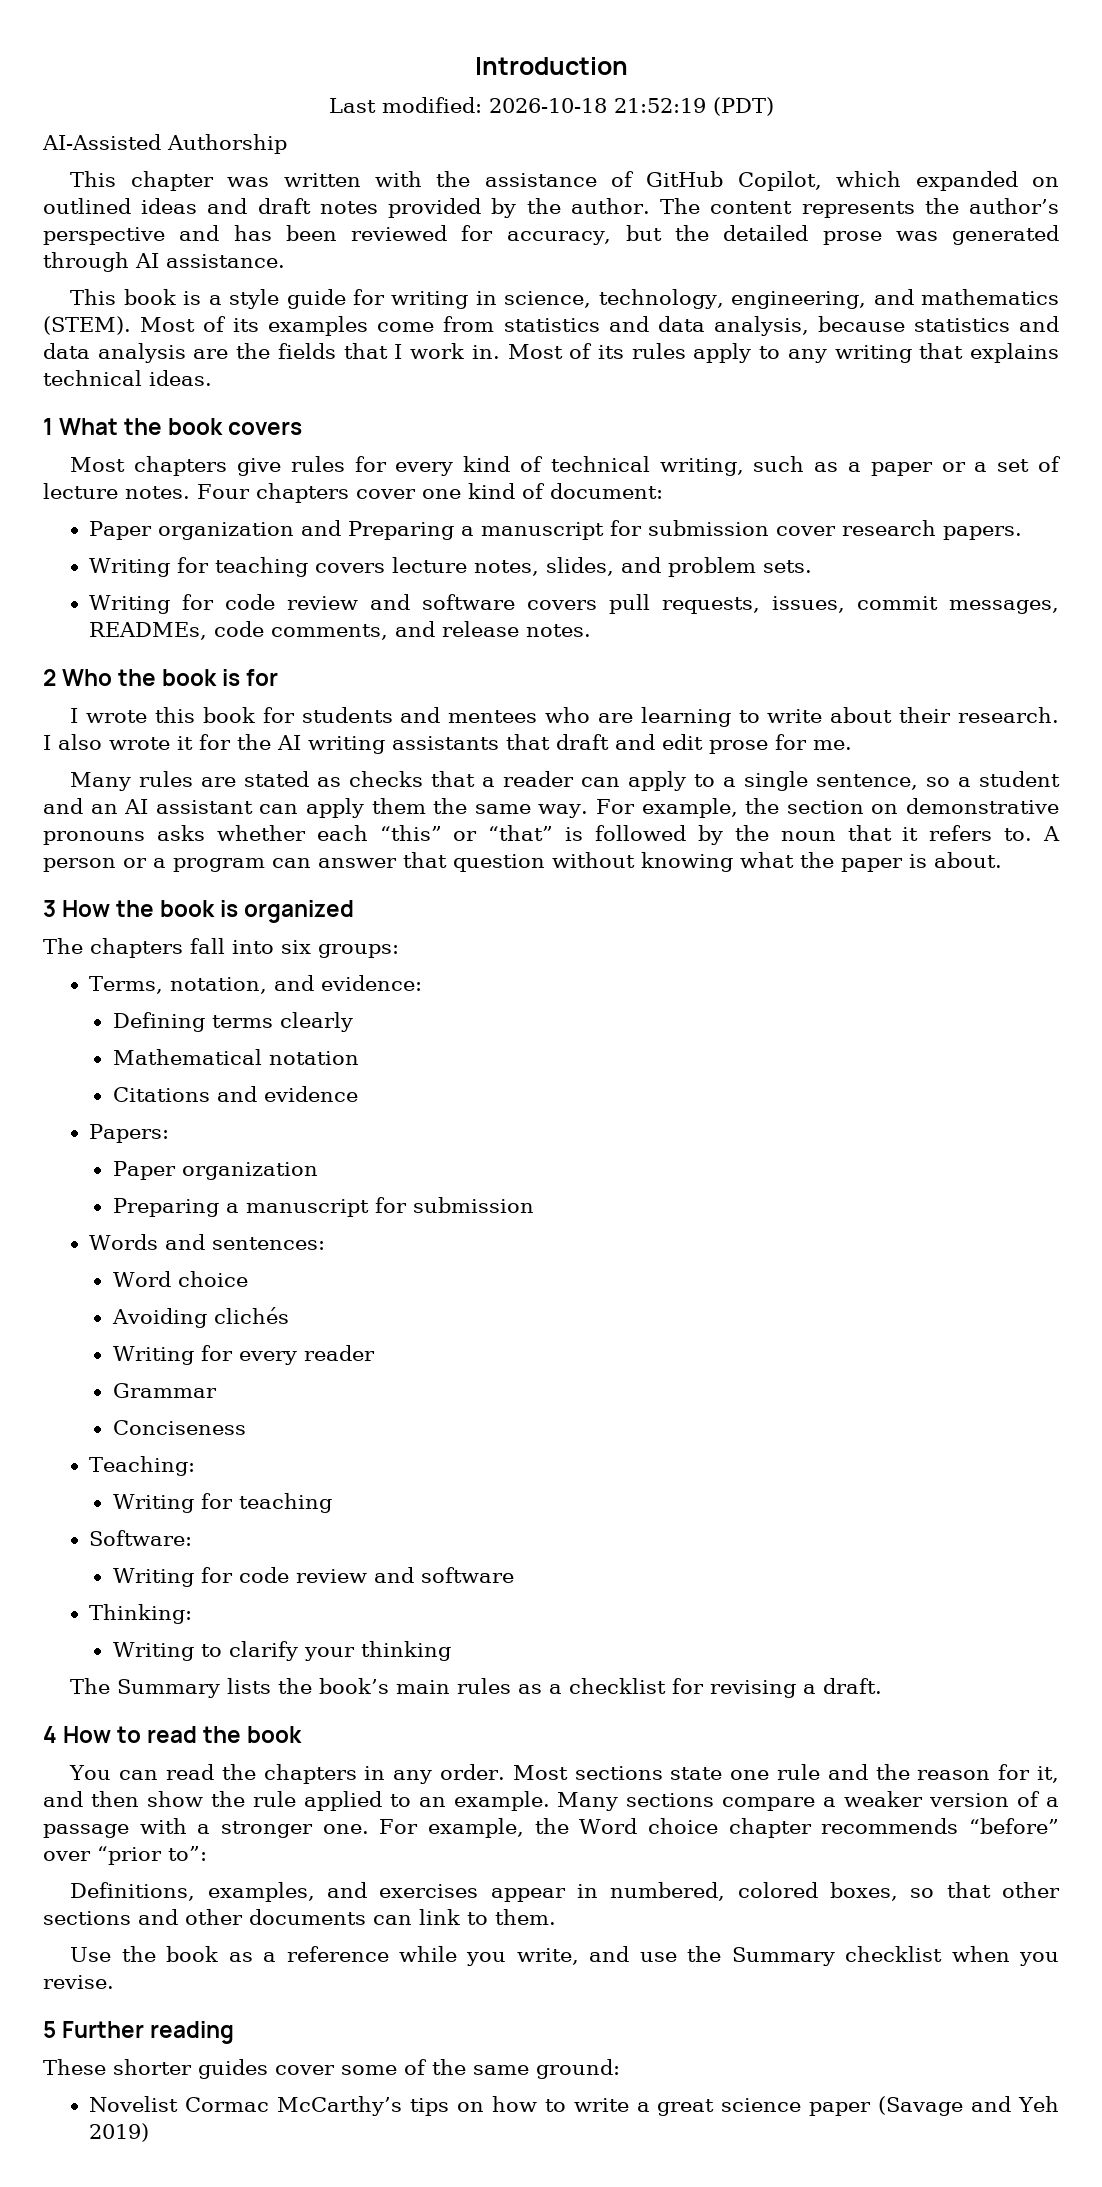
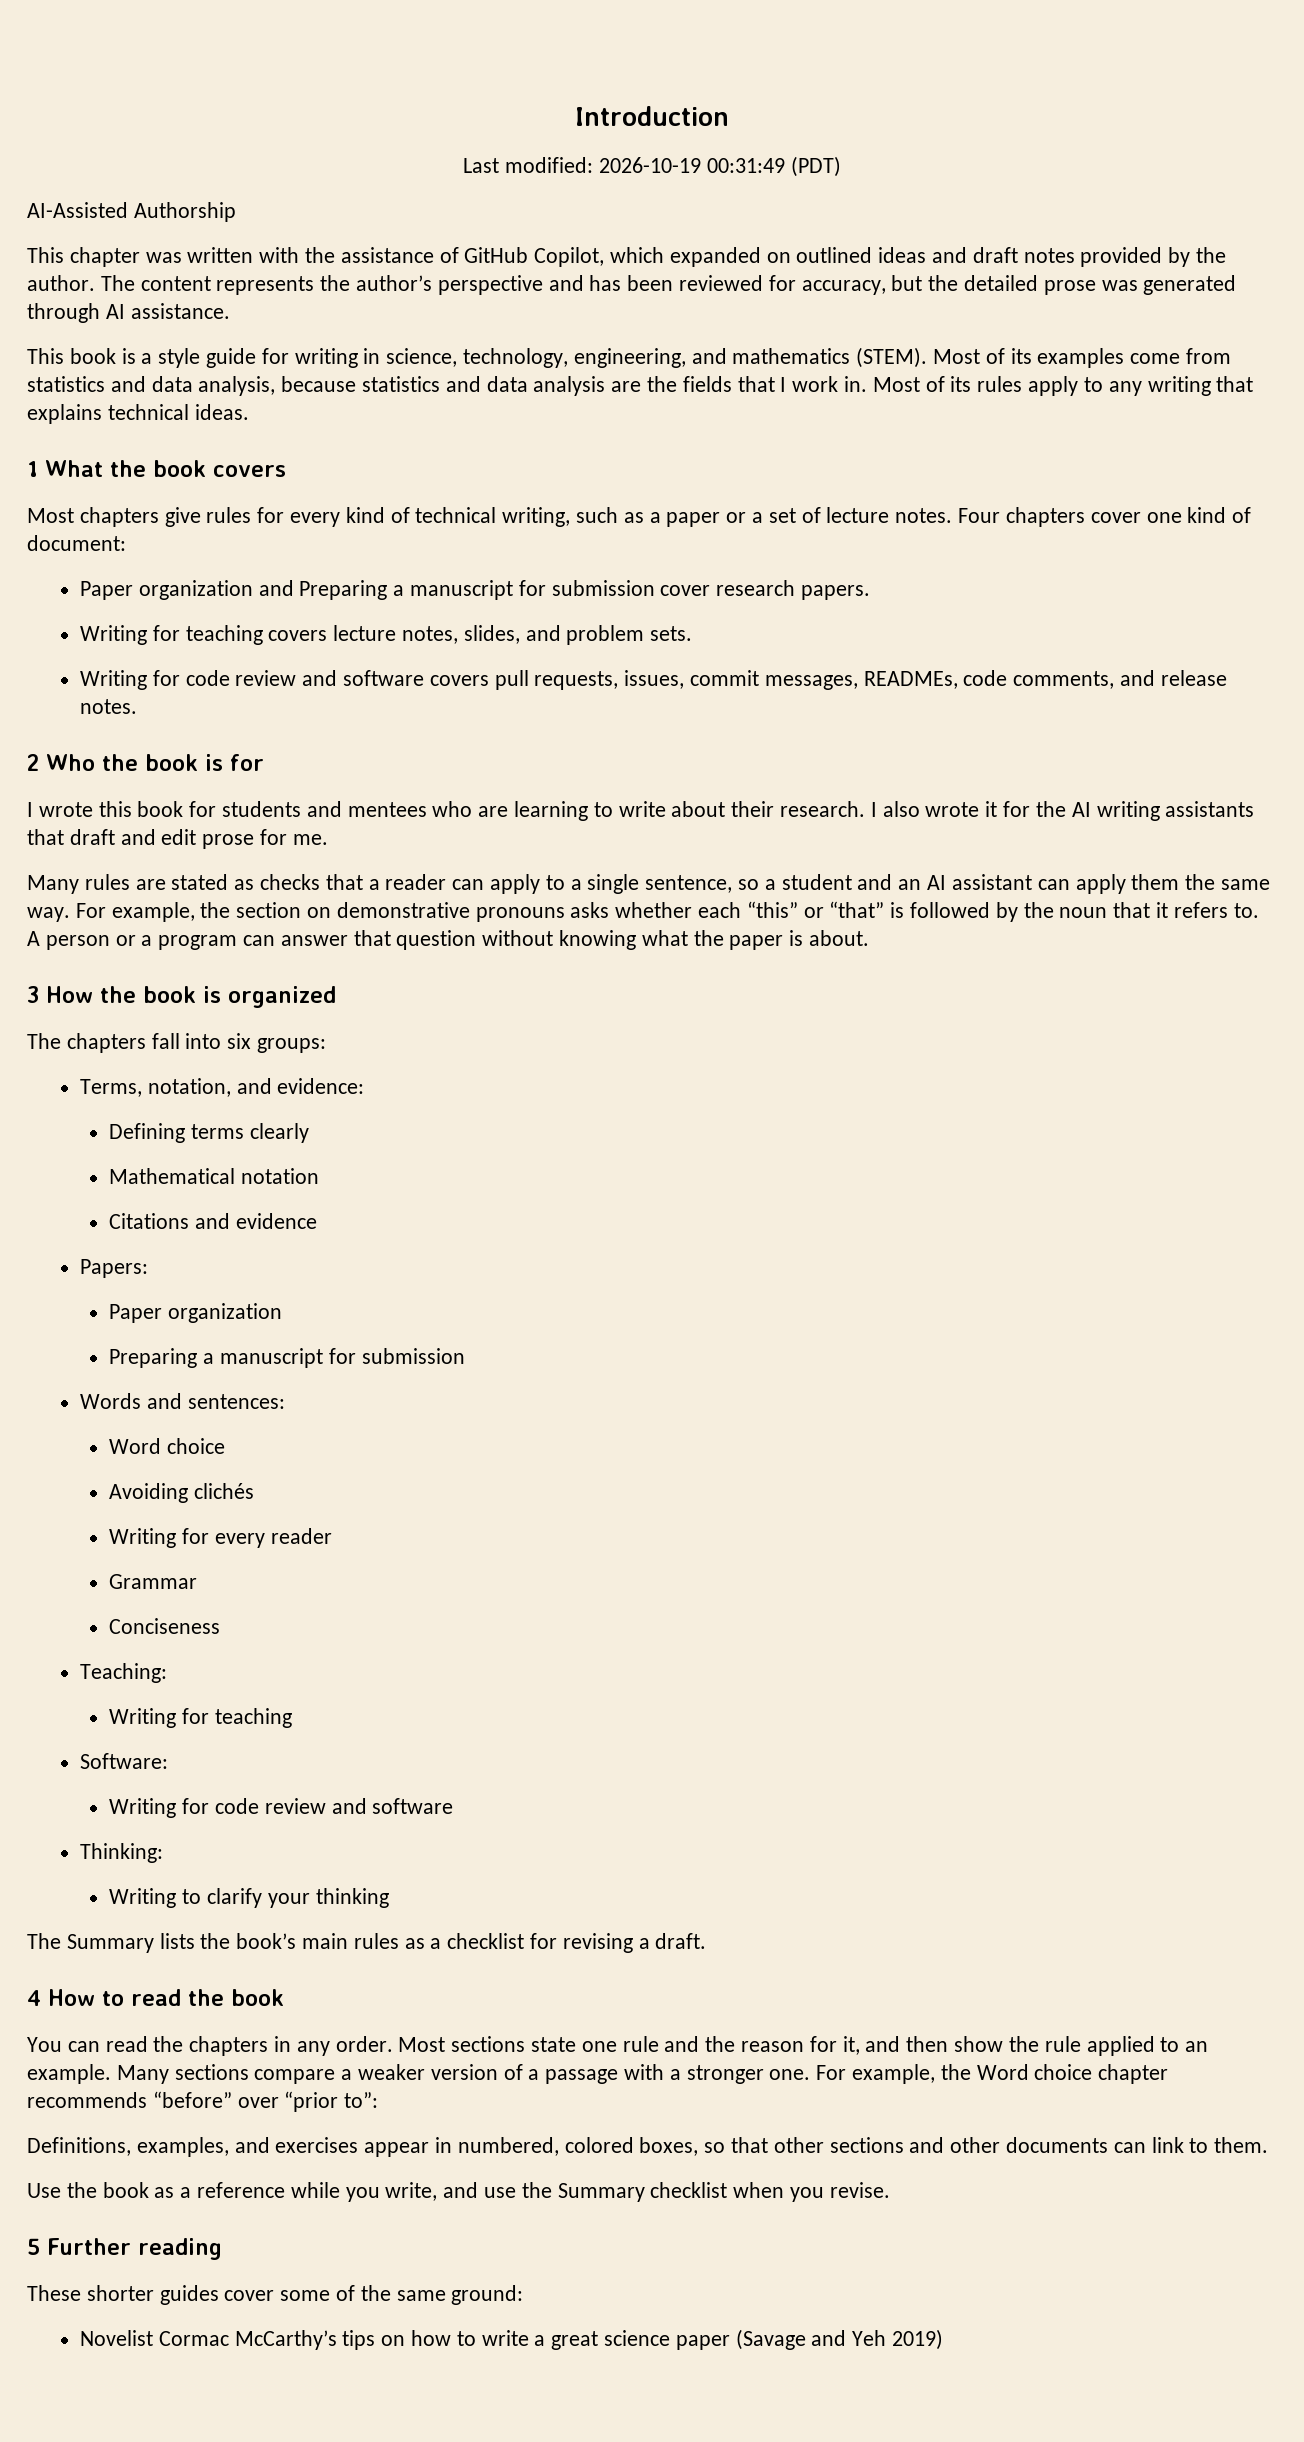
[488,98,706,113] 2026-10-18 21:52:19 -> [598,157,785,173] 2026-10-19 00:31:49

